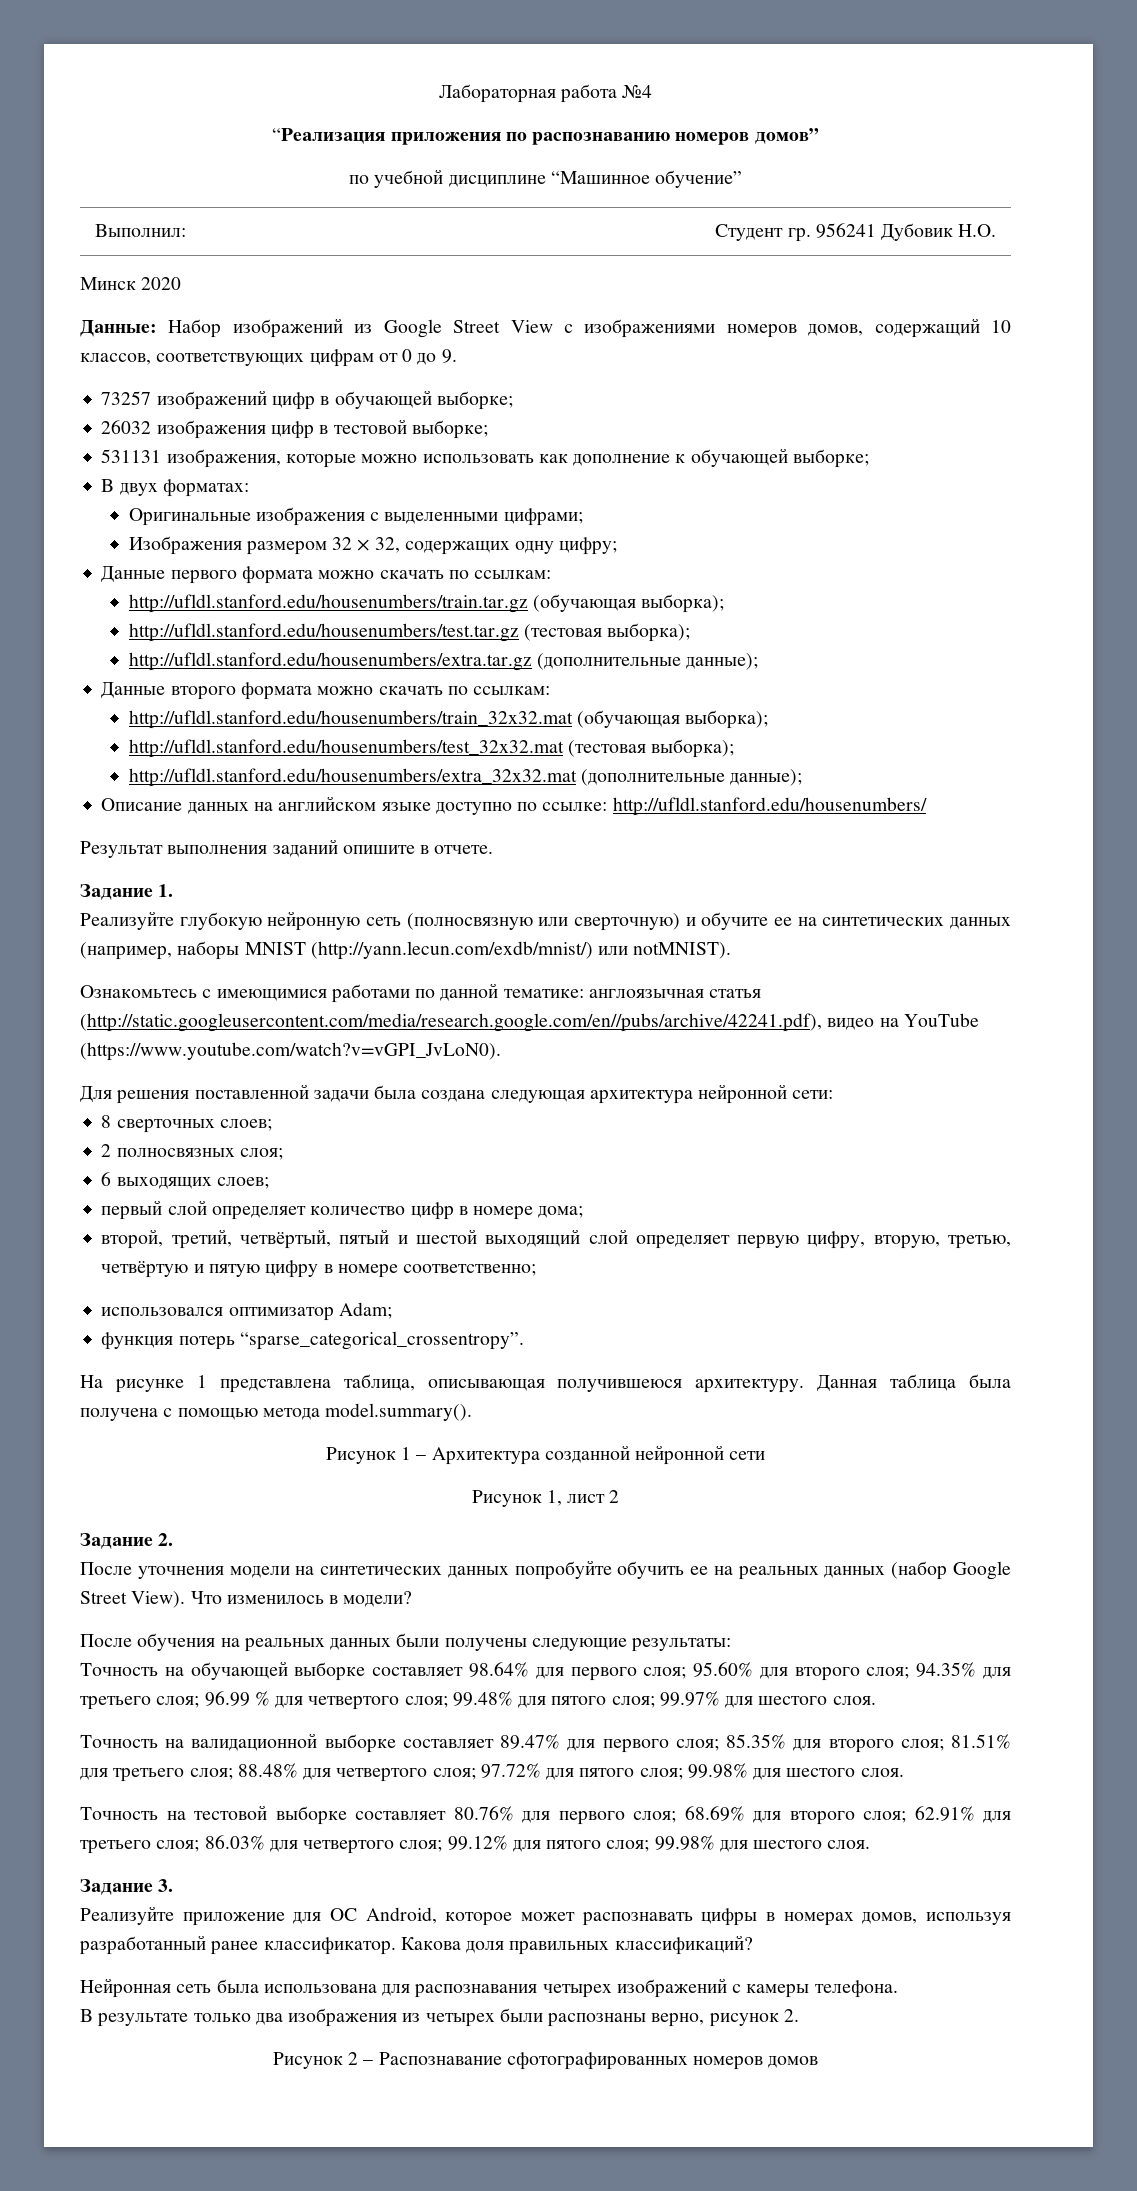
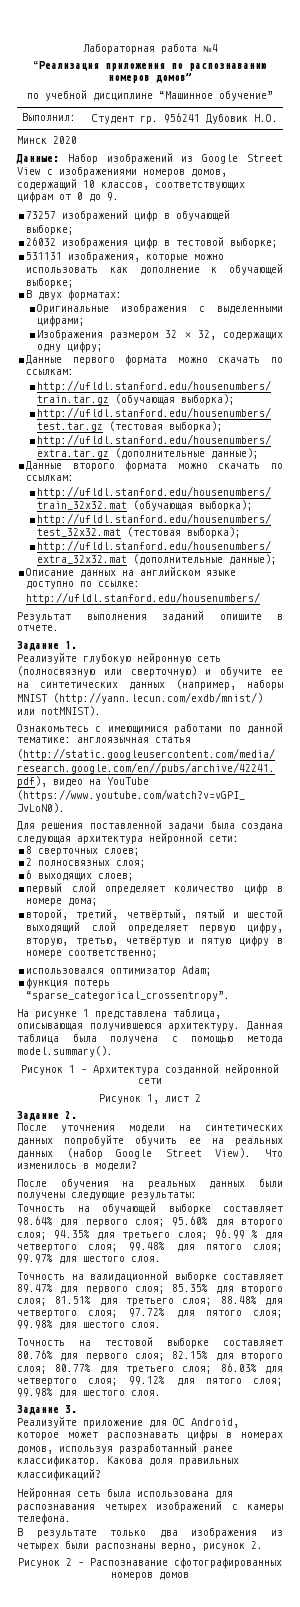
[684,1806,975,1825] 68.69% для второго слоя; 62.91% -> [172,1351,283,1361] [17,1364,92,1374] 82.15% для второго слоя; 80.77%

